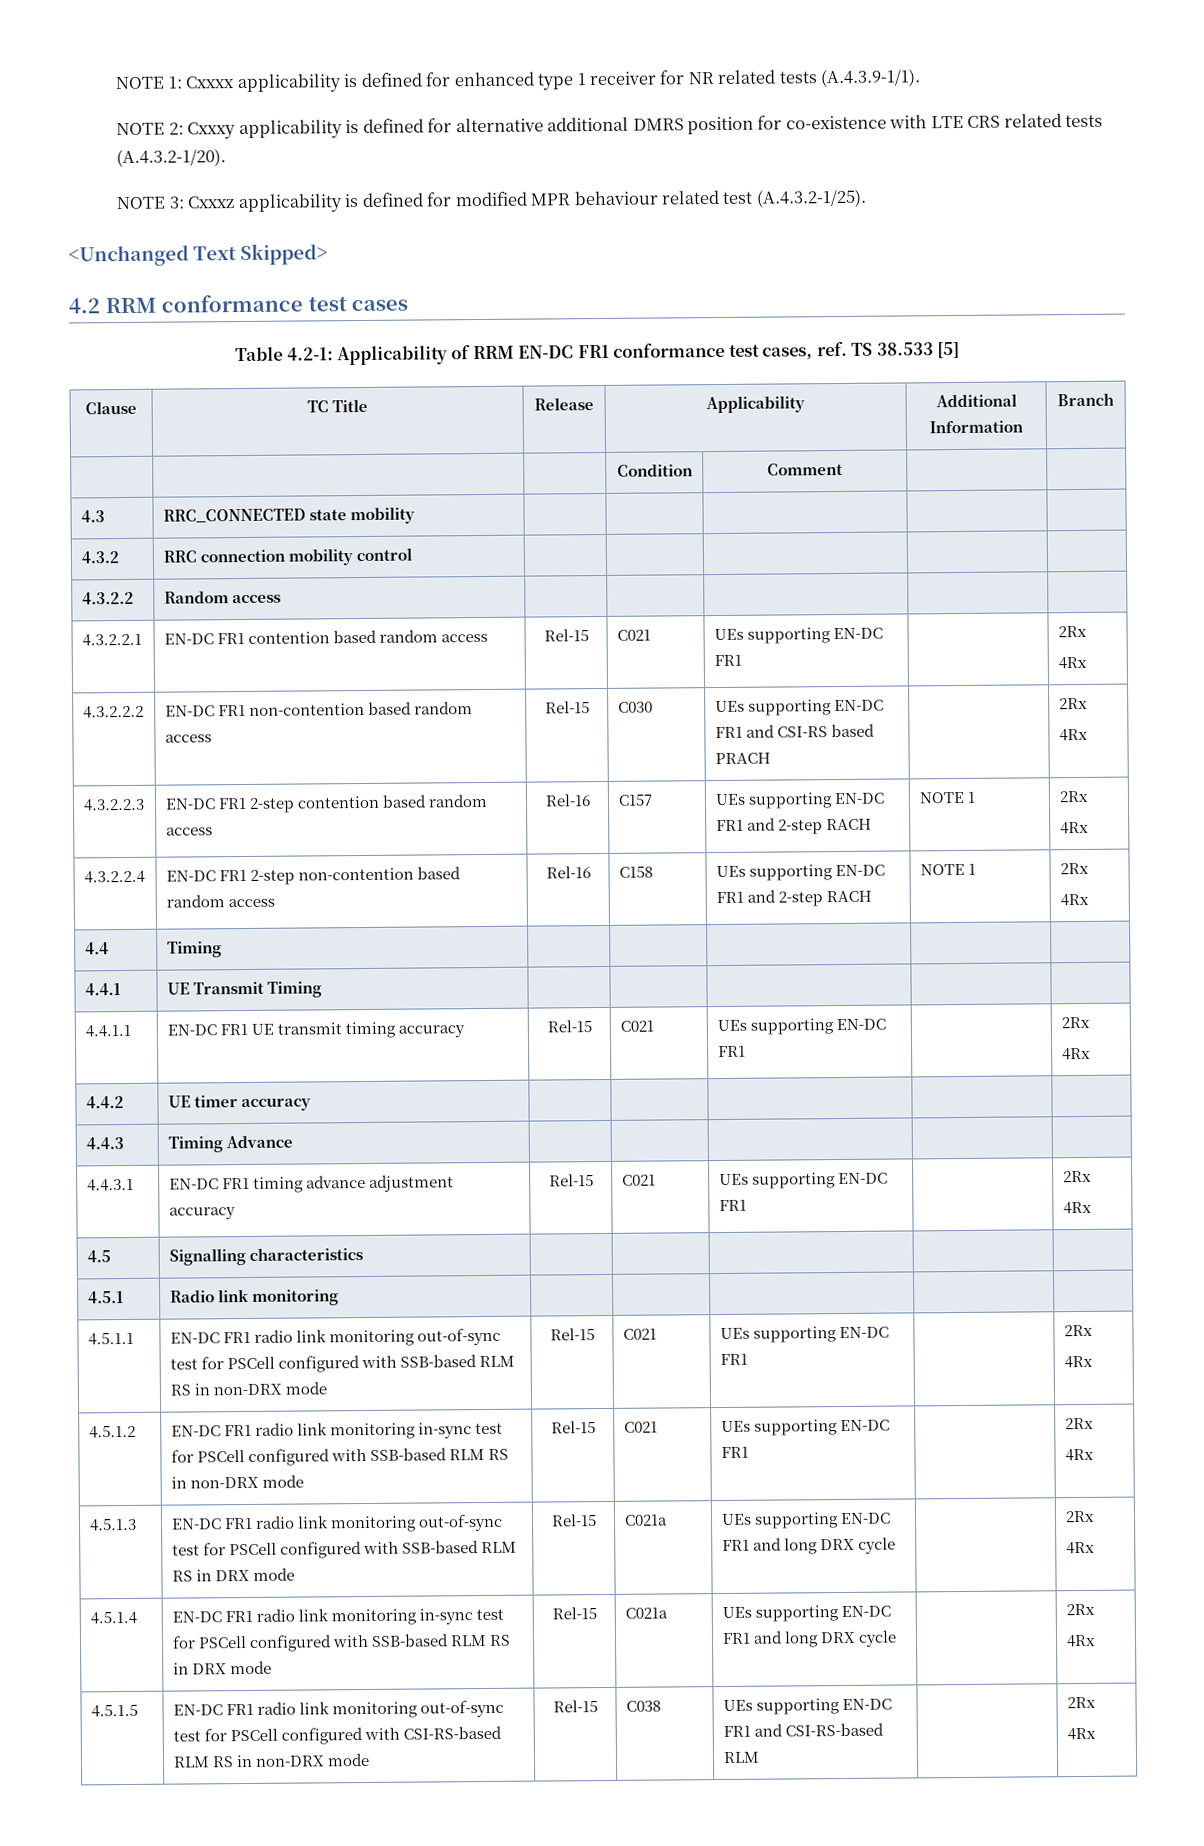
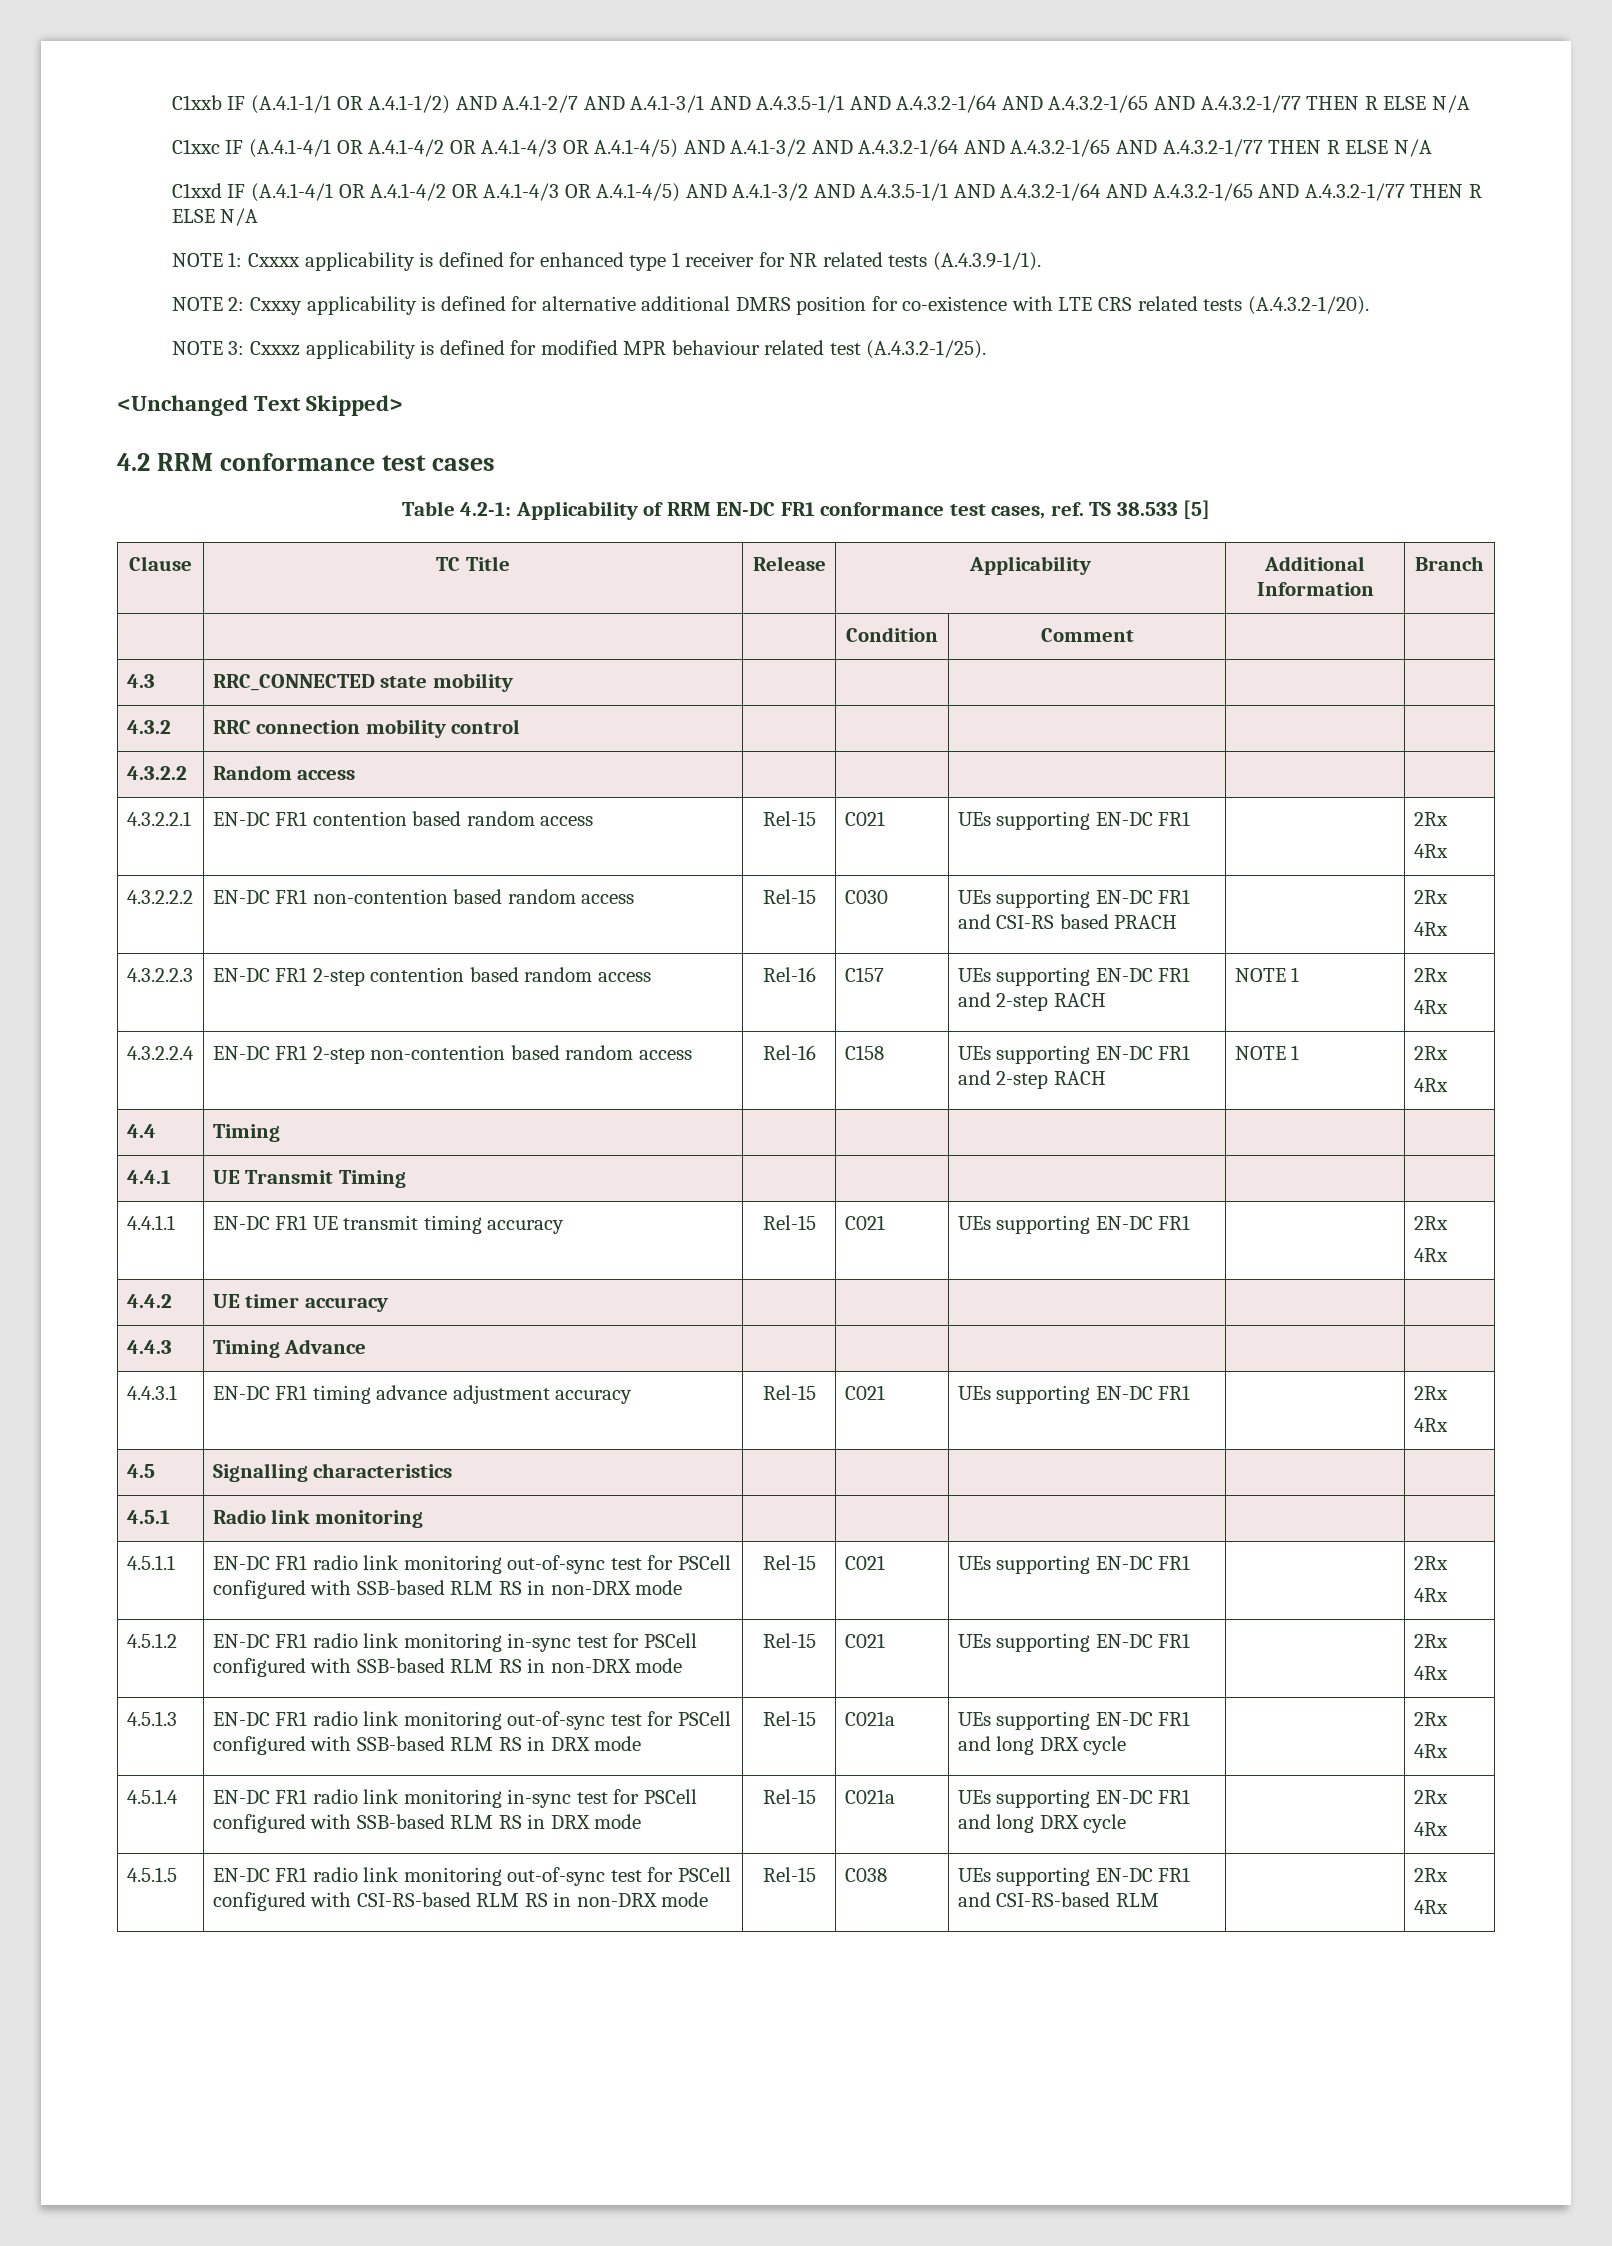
(115, 83) none -> [171,95,1470,114] [171,139,1432,158] [171,183,1482,202] [171,208,259,226] C1xxb IF (A.4.1-1/1 OR A.4.1-1/2) AND A.4.1-2/7 AND A.4.1-3/1 AND A.4.3.5-1/1 AND A.4.3.2-1/64 AND A.4.3.2-1/65 AND A.4.3.2-1/77 THEN R ELSE N/A // C1xxc IF (A.4.1-4/1 OR A.4.1-4/2 OR A.4.1-4/3 OR A.4.1-4/5) AND A.4.1-3/2 AND A.4.3.2-1/64 AND A.4.3.2-1/65 AND A.4.3.2-1/77 THEN R ELSE N/A // C1xxd IF (A.4.1-4/1 OR A.4.1-4/2 OR A.4.1-4/3 OR A.4.1-4/5) AND A.4.1-3/2 AND A.4.3.5-1/1 AND A.4.3.2-1/64 AND A.4.3.2-1/65 AND A.4.3.2-1/77 THEN R ELSE N/A //

